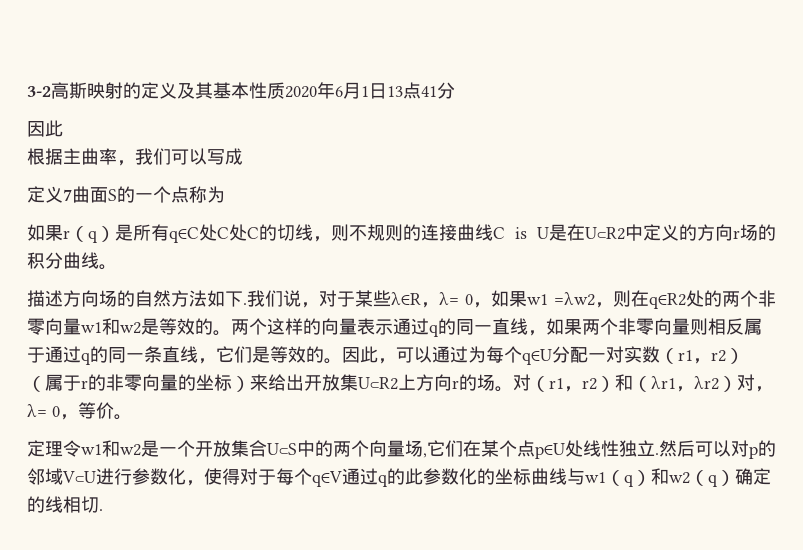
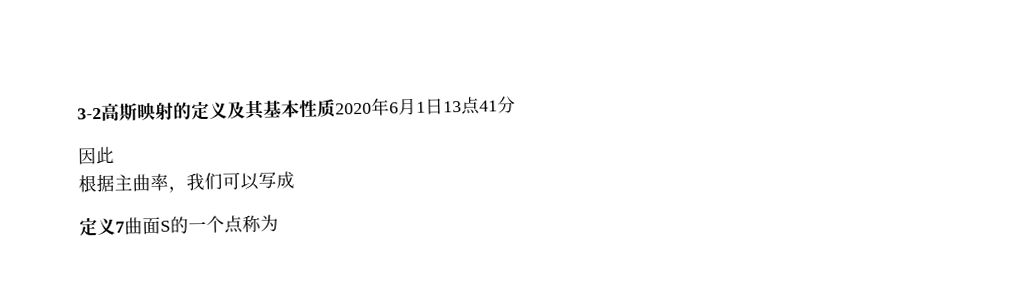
[27,224,776,243] [27,252,117,270] [27,290,776,309] [27,318,762,337] [27,346,744,365] [27,374,773,392] [27,402,132,420] [27,440,776,459] [27,468,771,487] [27,496,103,513] // 如果r（q）是所有q∈C处C处C的切线，则不规则的连接曲线C is U是在U⊂R2中定义的方向r场的积分曲线。 // 描述方向场的自然方法如下.我们说，对于某些λ∈R，λ= 0，如果w1 =λw2，则在q∈R2处的两个非零向量w1和w2是等效的。两个这样的向量表示通过q的同一直线，如果两个非零向量则相反属于通过q的同一条直线，它们是等效的。因此，可以通过为每个q∈U分配一对实数（r1，r2）（属于r的非零向量的坐标）来给出开放集U⊂R2上方向r的场。对（r1，r2）和（λr1，λr2）对，λ= 0，等价。 // 定理令w1和w2是一个开放集合U⊂S中的两个向量场,它们在某个点p∈U处线性独立.然后可以对p的邻域V⊂U进行参数化，使得对于每个q∈V通过q的此参数化的坐标曲线与w1（q）和w2（q）确定的线相切. -> (279, 223) none

